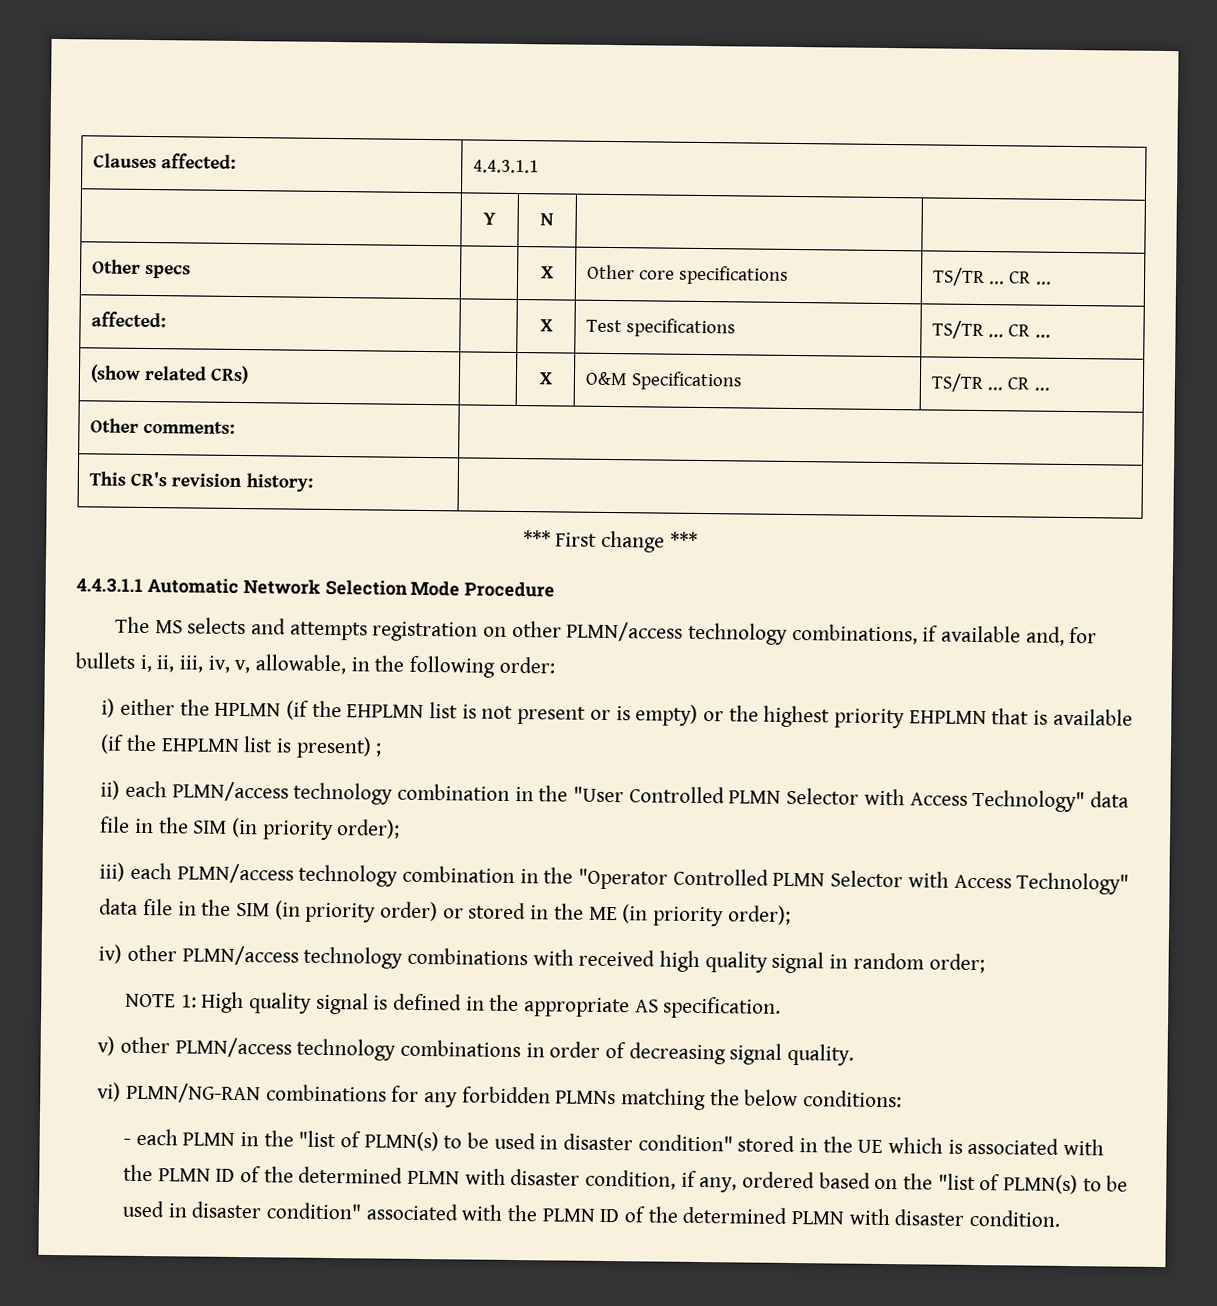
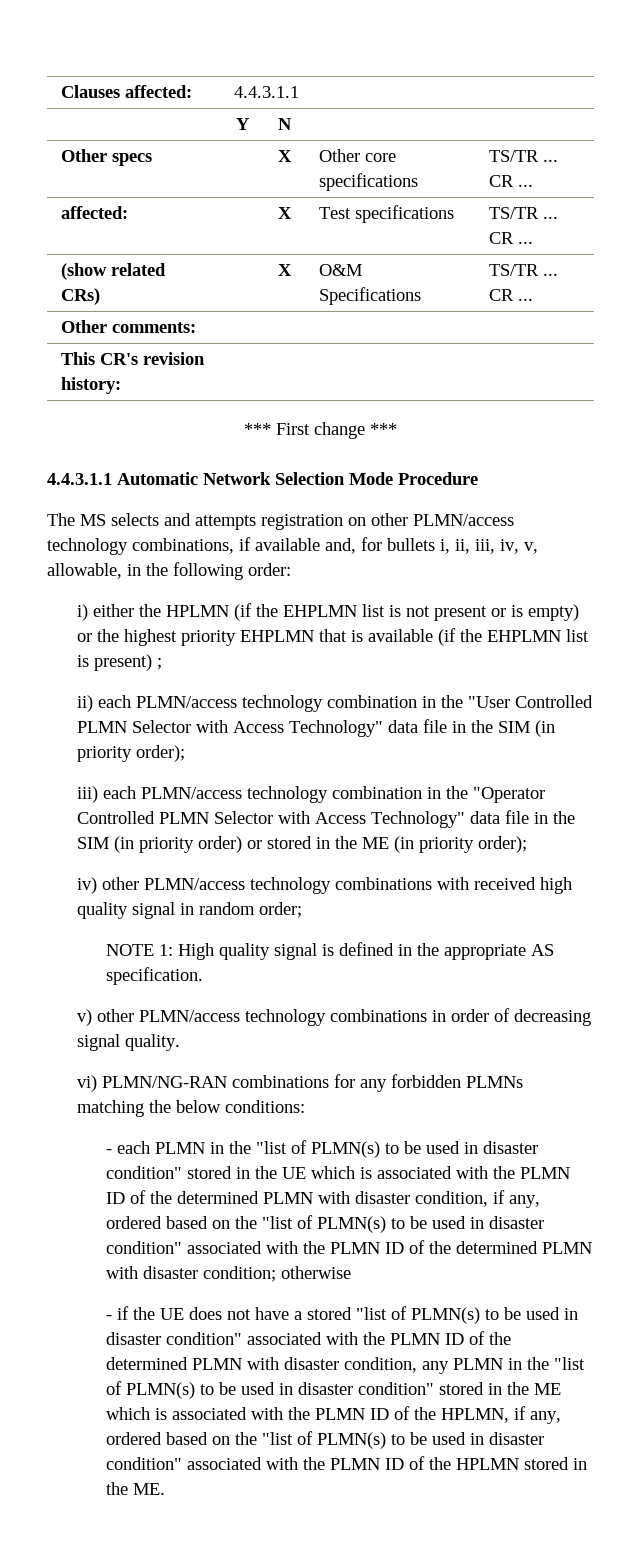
[968,1209,1060,1227] condition. -> [203,1266,352,1282] [106,1306,579,1324] [106,1331,512,1345] [106,1357,586,1374] [106,1381,562,1399] [106,1406,562,1424] [106,1431,545,1449] [106,1456,588,1470] [106,1482,166,1495] condition; otherwise // - if the UE does not have a stored "list of PLMN(s) to be used in disaster condition" associated with the PLMN ID of the determined PLMN with disaster condition, any PLMN in the "list of PLMN(s) to be used in disaster condition" stored in the ME which is associated with the PLMN ID of the HPLMN, if any, ordered based on the "list of PLMN(s) to be used in disaster condition" associated with the PLMN ID of the HPLMN stored in the ME.

